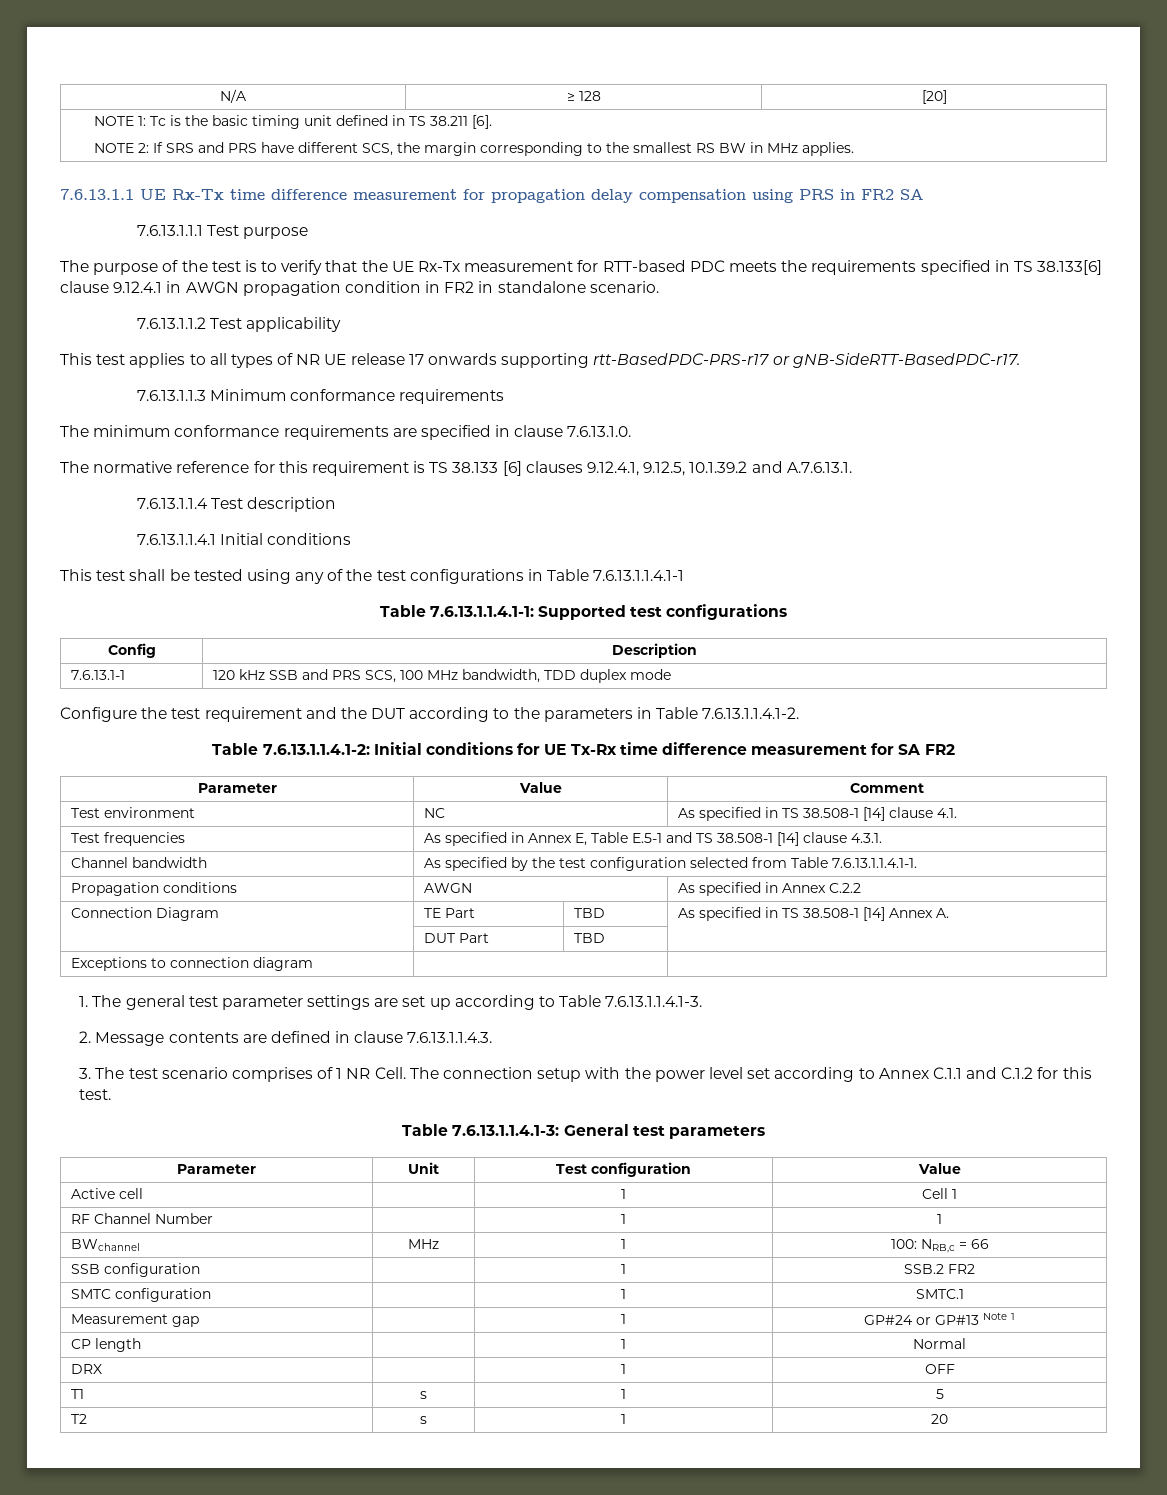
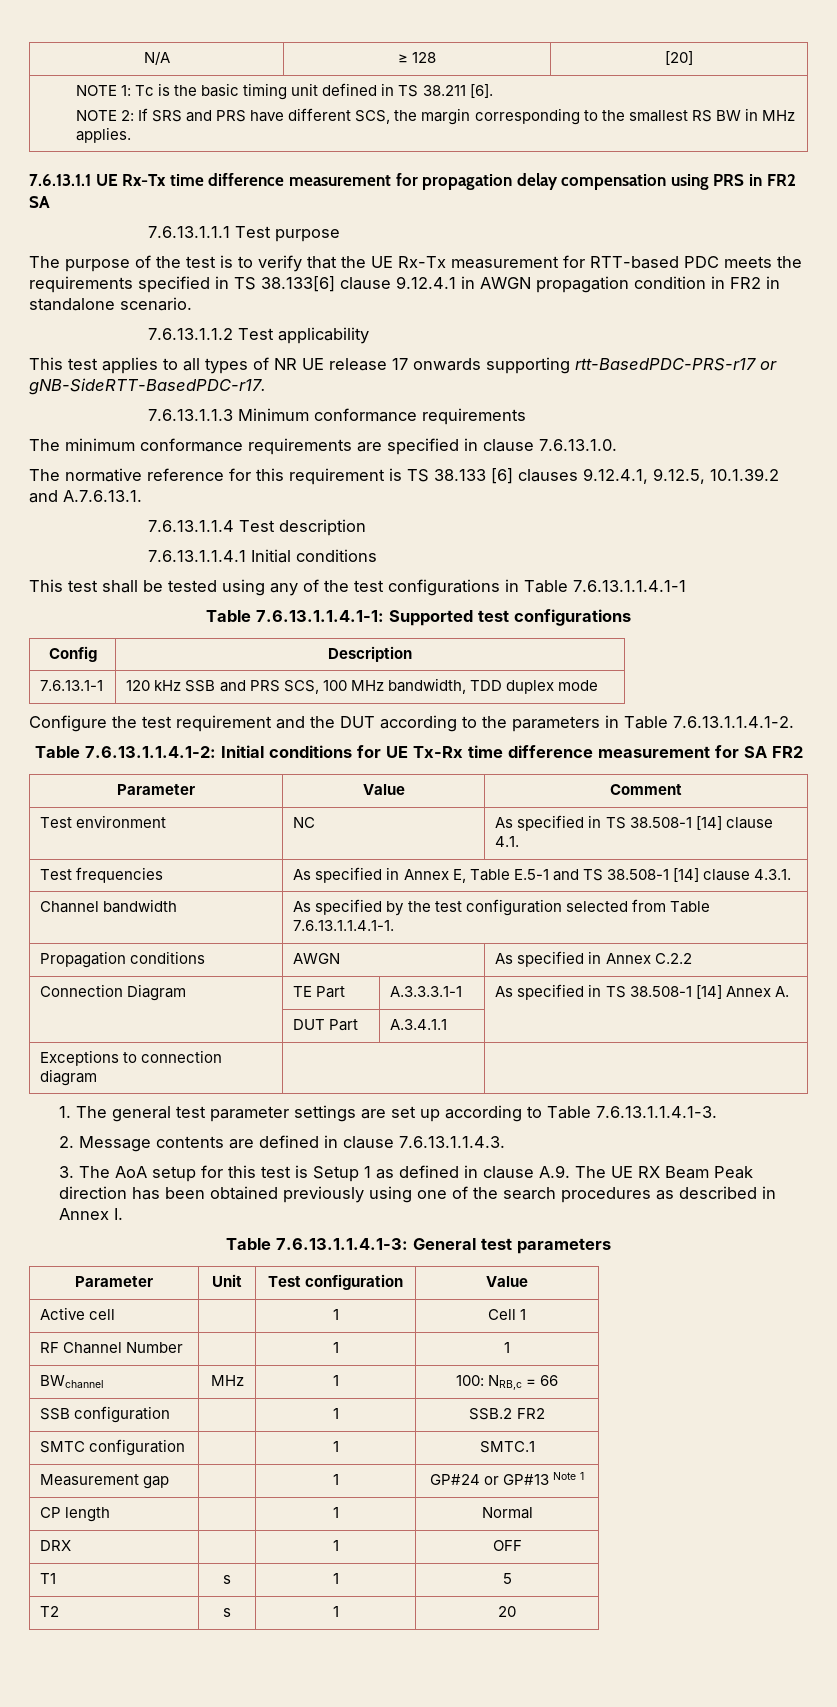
[574,908,606,918] TBD -> [390,986,463,997] A.3.3.3.1-1
[574,933,606,943] TBD -> [390,1019,448,1030] A.3.4.1.1
[128,1067,1092,1082] [79,1089,112,1100] test scenario comprises of 1 NR Cell. The connection setup with the power level set according to Annex C.1.1 and C.1.2 for this test. -> [114,1165,753,1182] [58,1186,776,1203] [58,1208,123,1220] AoA setup for this test is Setup 1 as defined in clause A.9. The UE RX Beam Peak direction has been obtained previously using one of the search procedures as described in Annex I.

